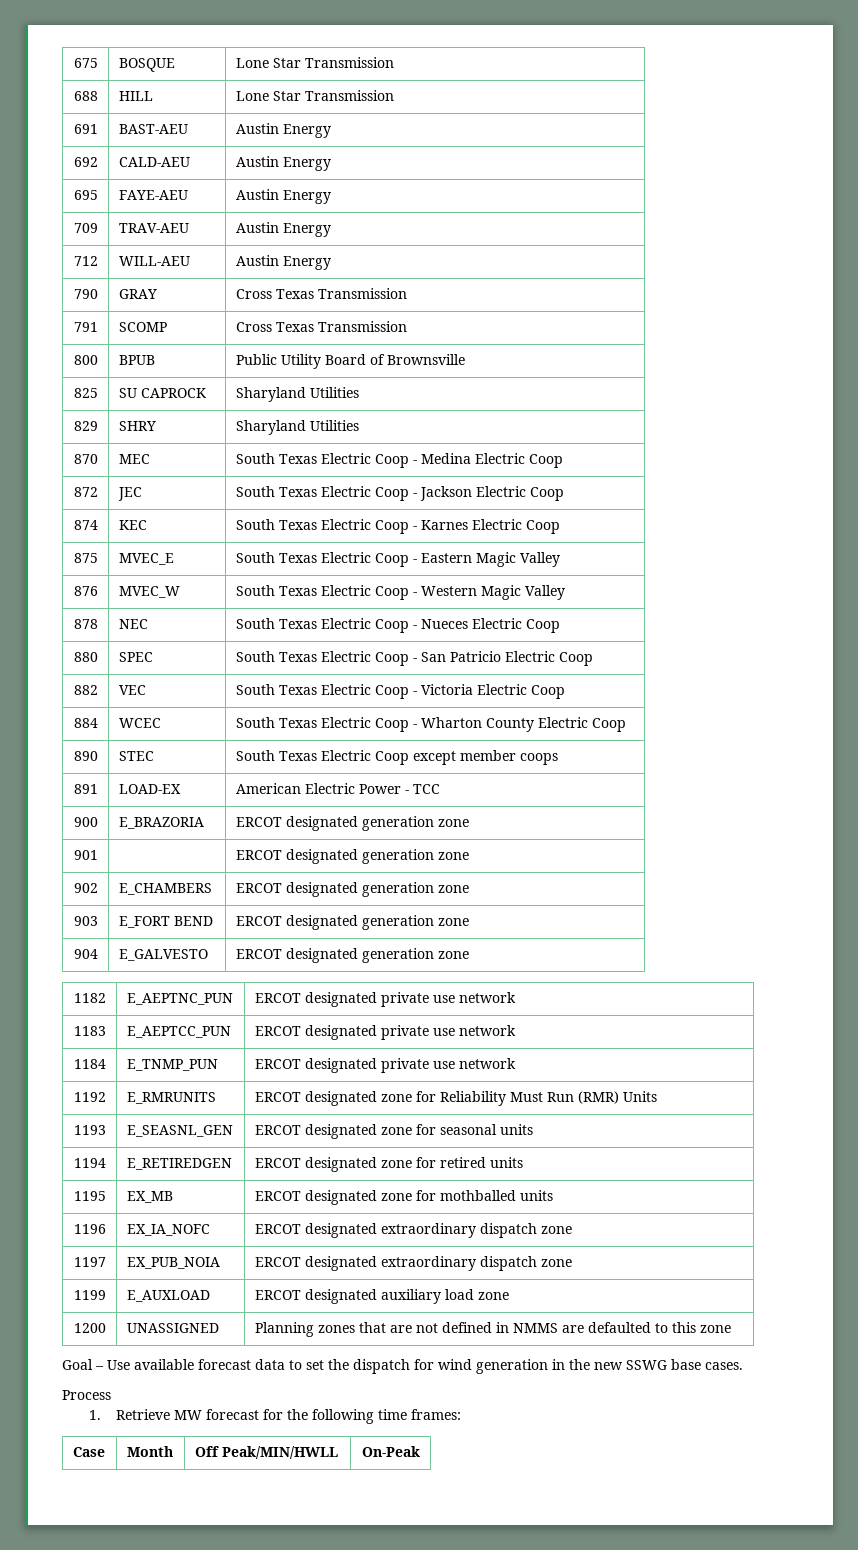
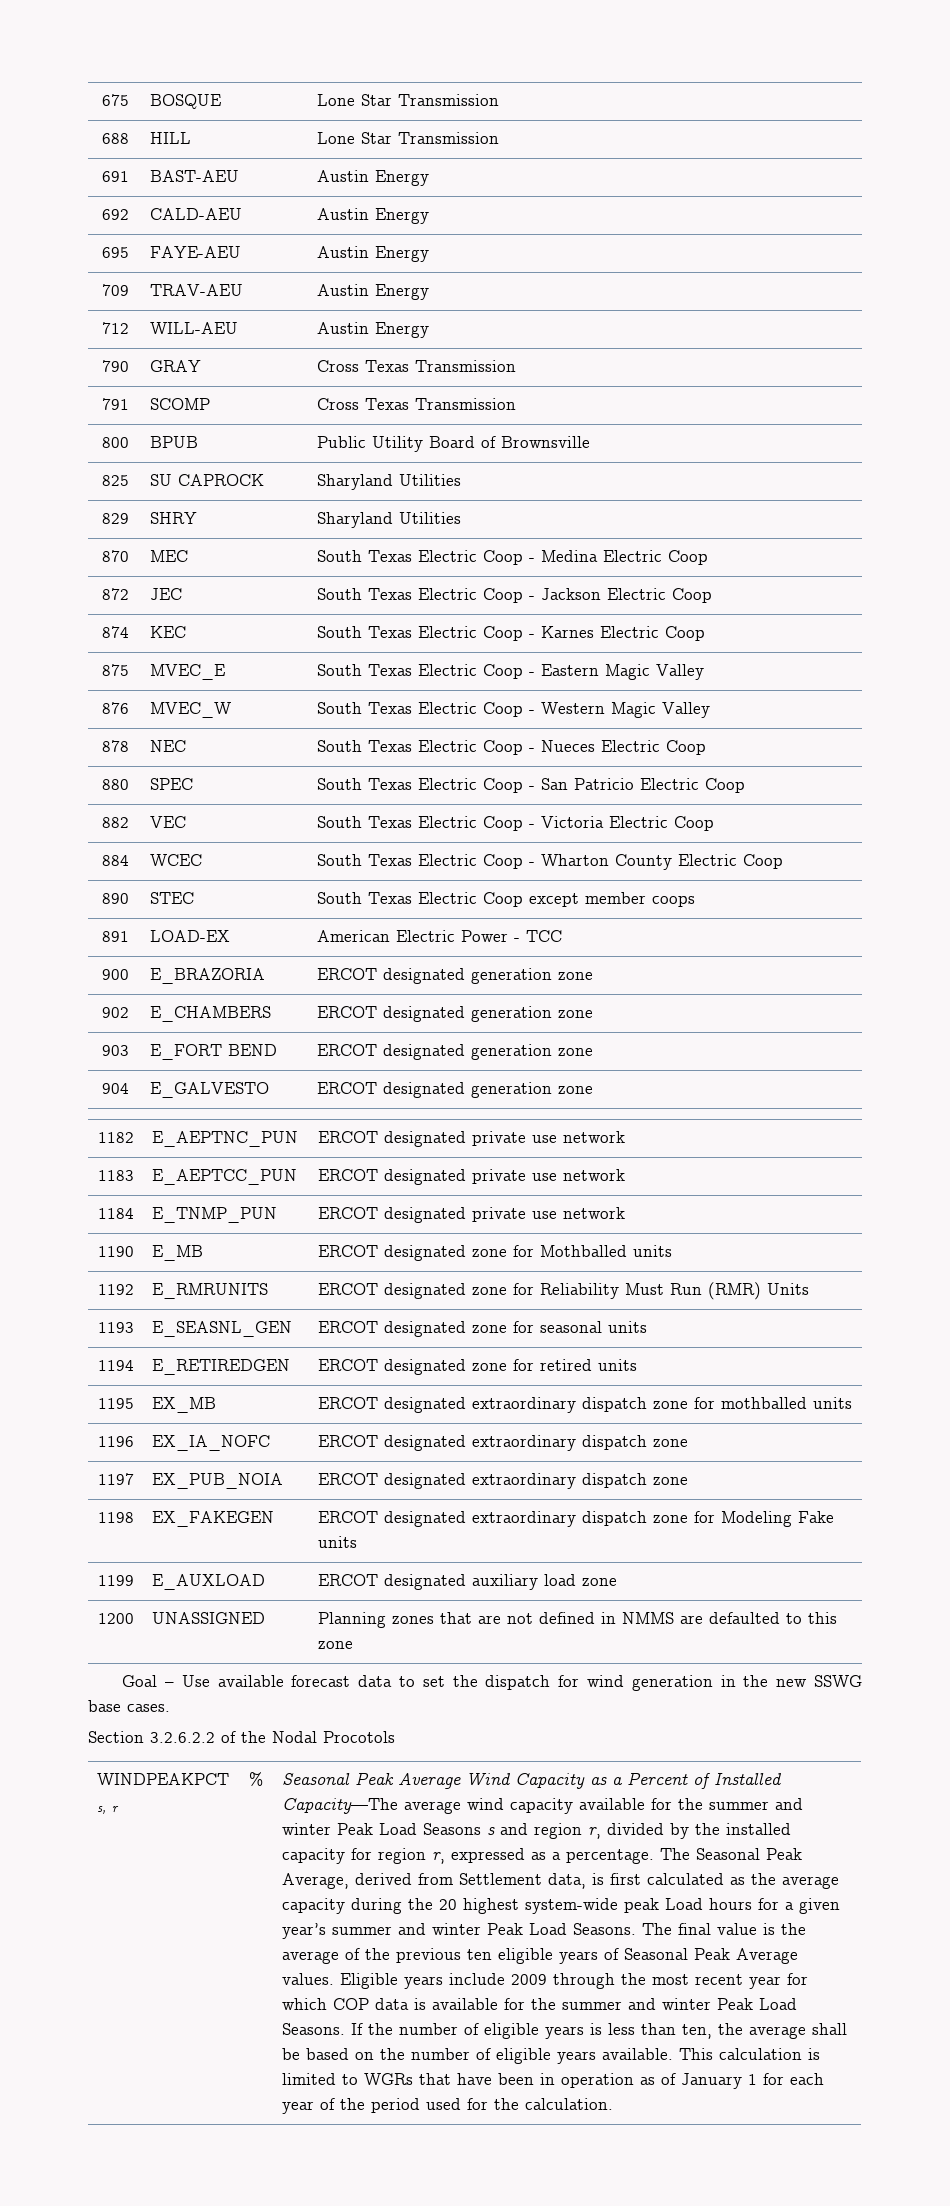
[73,850,98,860] [235,849,469,864] // 901 | | ERCOT designated generation zone -> (594, 976) none
(516, 1063) none -> [98,1246,134,1257] [152,1245,204,1261] [318,1245,673,1261] // 1190 | E_MB | ERCOT designated zone for Mothballed units
(377, 1197) none -> [472,1397,648,1413] extraordinary dispatch
(572, 1263) none -> [98,1512,134,1523] [152,1511,275,1527] [318,1511,835,1527] [318,1536,358,1548] // 1198 | EX_FAKEGEN | ERCOT designated extraordinary dispatch zone for Modeling Fake units
[62,1390,111,1400] [89,1409,462,1424] [72,1447,105,1457] [126,1446,173,1457] [194,1446,338,1459] [361,1446,420,1457] Process // 1. Retrieve MW forecast for the following time frames: // Case | Month | Off Peak/MIN/HWLL | On-Peak -> [88,1731,395,1743] [97,1773,230,1785] [97,1806,120,1814] [249,1772,264,1786] [282,1772,783,1789] [282,1798,804,1814] [282,1823,792,1839] [282,1848,803,1864] [282,1873,840,1889] [282,1898,841,1914] [282,1923,807,1939] [282,1948,799,1964] [282,1973,809,1989] [282,1998,798,2010] [282,2023,848,2039] [282,2048,821,2064] [282,2073,825,2089] [282,2098,614,2114] Section 3.2.6.2.2 of the Nodal Procotols // WINDPEAKPCT s, r | % | Seasonal Peak Average Wind Capacity as a Percent of Installed Capacity—The average wind capacity available for the summer and winter Peak Load Seasons s and region r, divided by the installed capacity for region r, expressed as a percentage. The Seasonal Peak Average, derived from Settlement data, is first calculated as the average capacity during the 20 highest system-wide peak Load hours for a given year’s summer and winter Peak Load Seasons. The final value is the average of the previous ten eligible years of Seasonal Peak Average values. Eligible years include 2009 through the most recent year for which COP data is available for the summer and winter Peak Load Seasons. If the number of eligible years is less than ten, the average shall be based on the number of eligible years available. This calculation is limited to WGRs that have been in operation as of January 1 for each year of the period used for the calculation.

